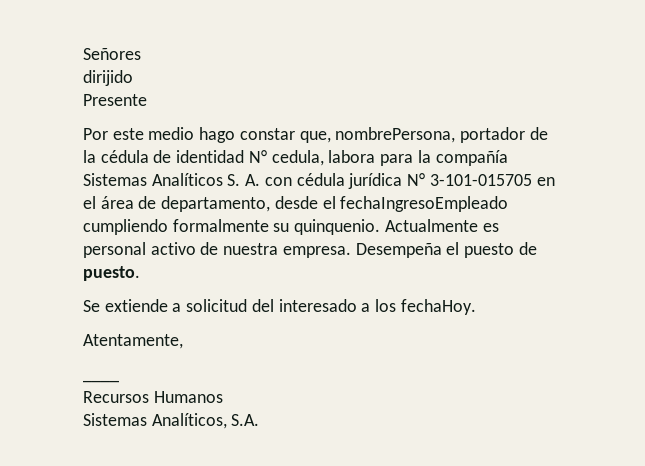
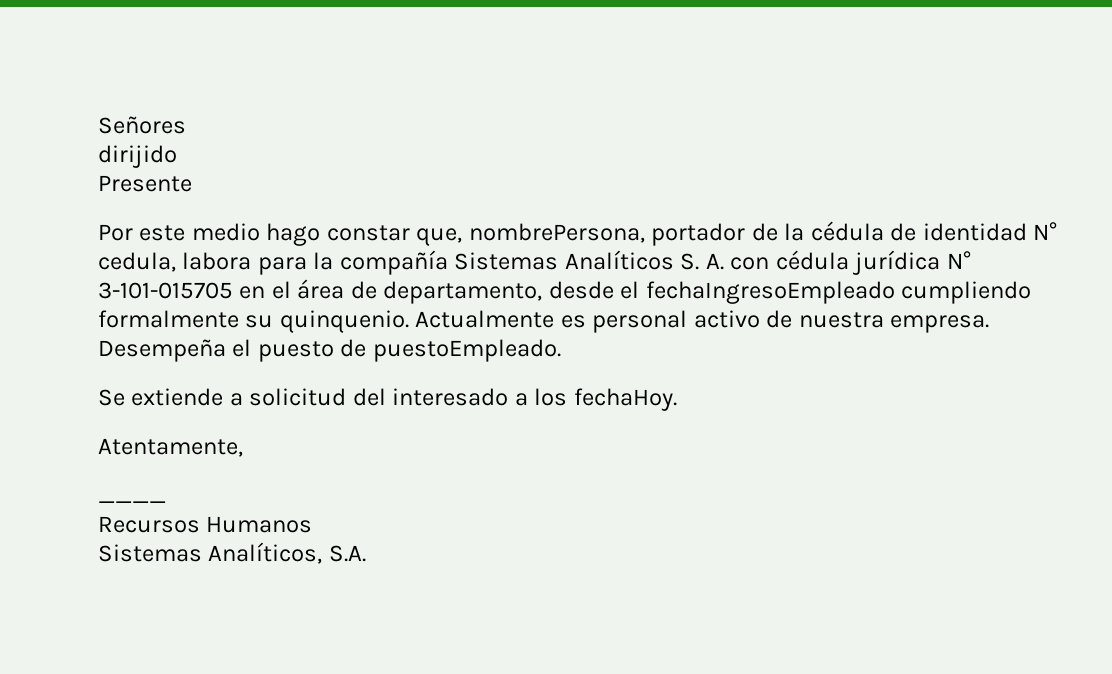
[83,266,140,281] puesto. -> [372,339,561,362] puestoEmpleado.

